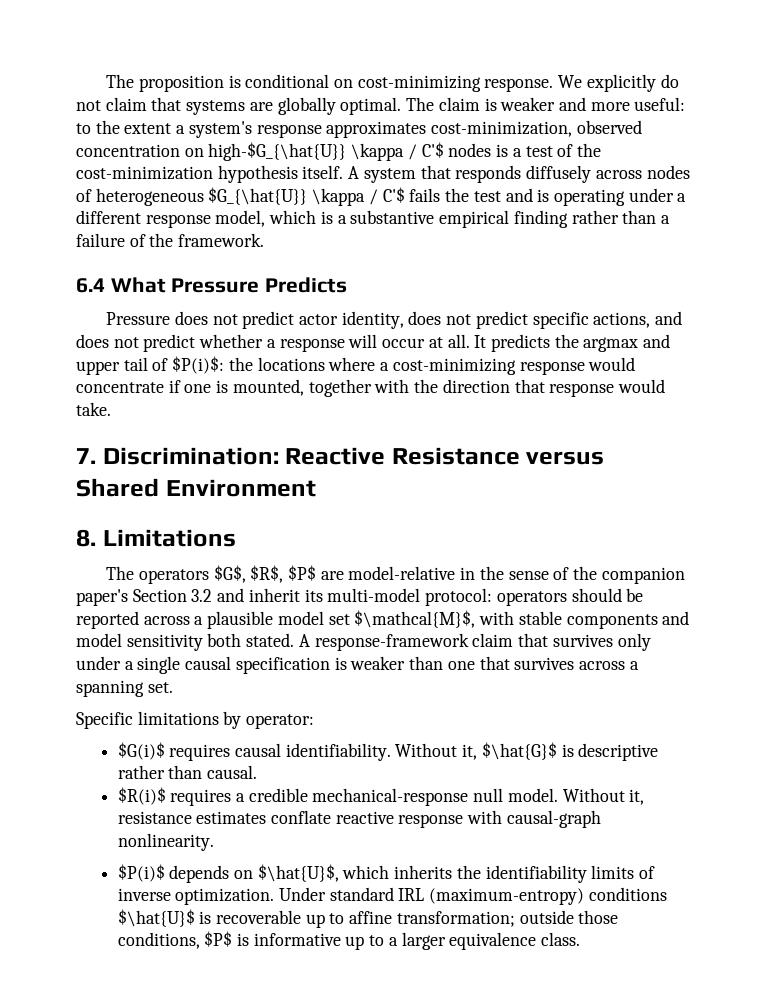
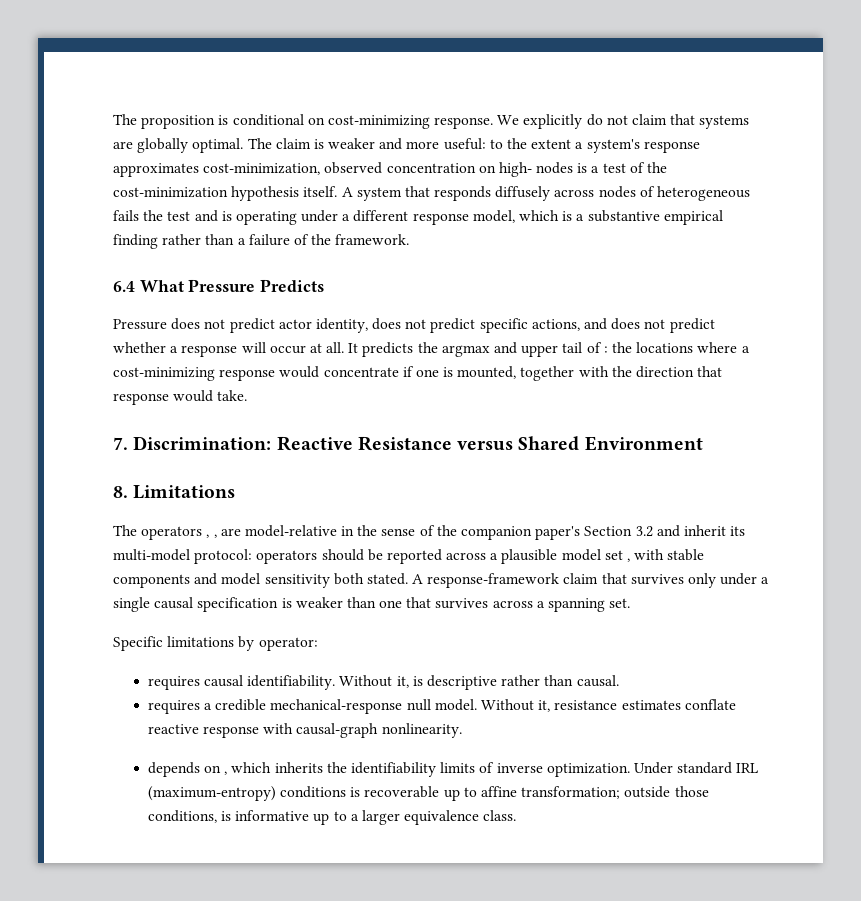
[208,142,444,161] high-$G_{\hat{U}} \kappa / C'$ -> [498,162,532,177] high-
[208,187,405,206] $G_{\hat{U}} \kappa / C'$ -> (751, 193) none
[172,356,225,374] $P(i)$: -> [603,346,608,353] :
[213,565,316,583] $G$, $R$, $P$ -> [206,534,217,538] , ,
[354,610,476,628] $\mathcal{M}$, -> [627,558,631,562] ,
[117,742,165,760] $G(i)$ -> (318, 644) none
[481,742,557,760] $\hat{G}$ -> (409, 682) none
[117,787,166,805] $R(i)$ -> (619, 681) none
[117,864,165,882] $P(i)$ -> (462, 730) none
[257,864,339,882] $\hat{U}$, -> [224,771,228,775] ,
[117,909,195,927] $\hat{U}$ -> (347, 792) none
[204,931,233,947] $P$ -> (217, 816) none

